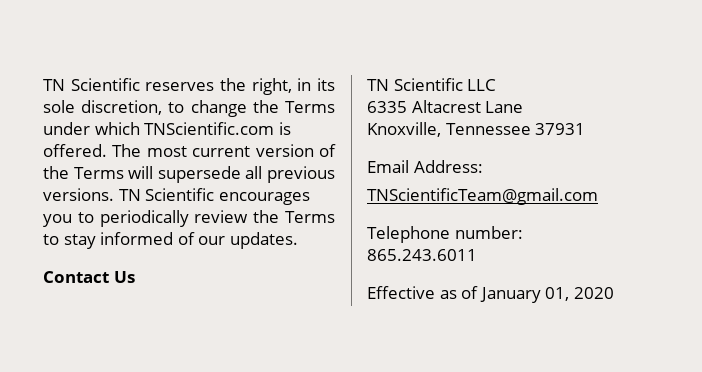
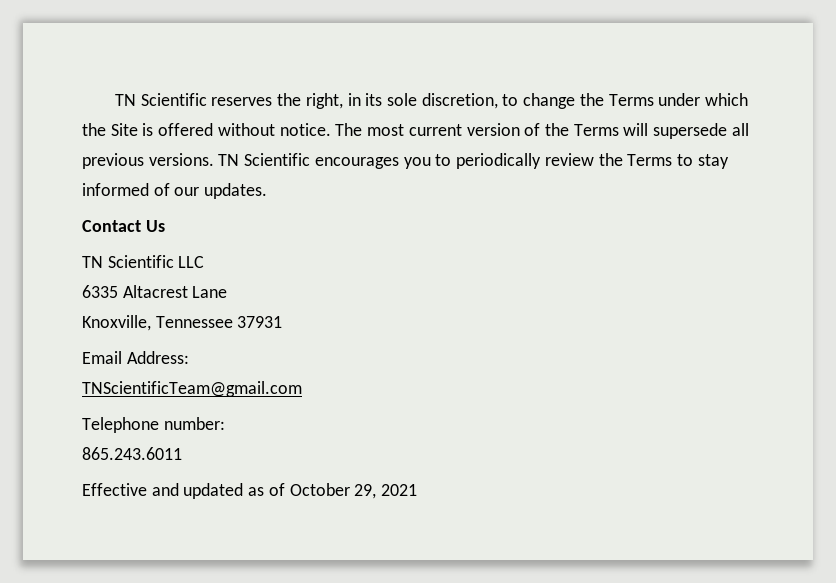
[144,122,291,135] [43,144,107,157] TNScientific.com is offered. -> [82,123,331,136] the Site is offered without notice.
[439,286,614,303] as of January 01, 2020 -> [151,483,418,499] and updated as of October 29, 2021

